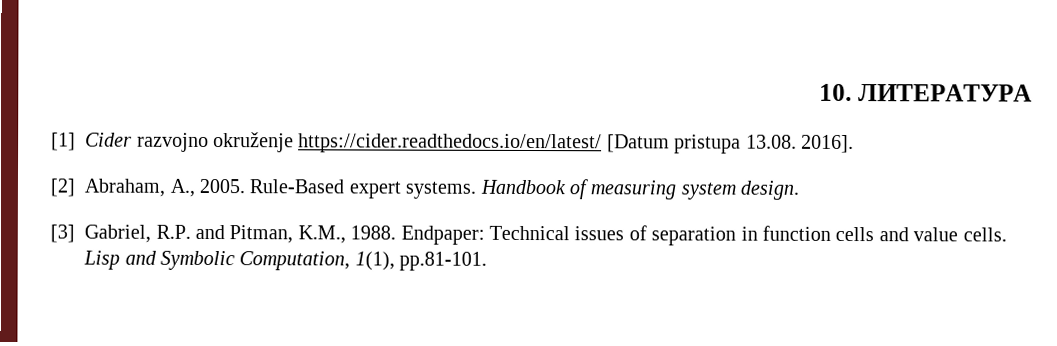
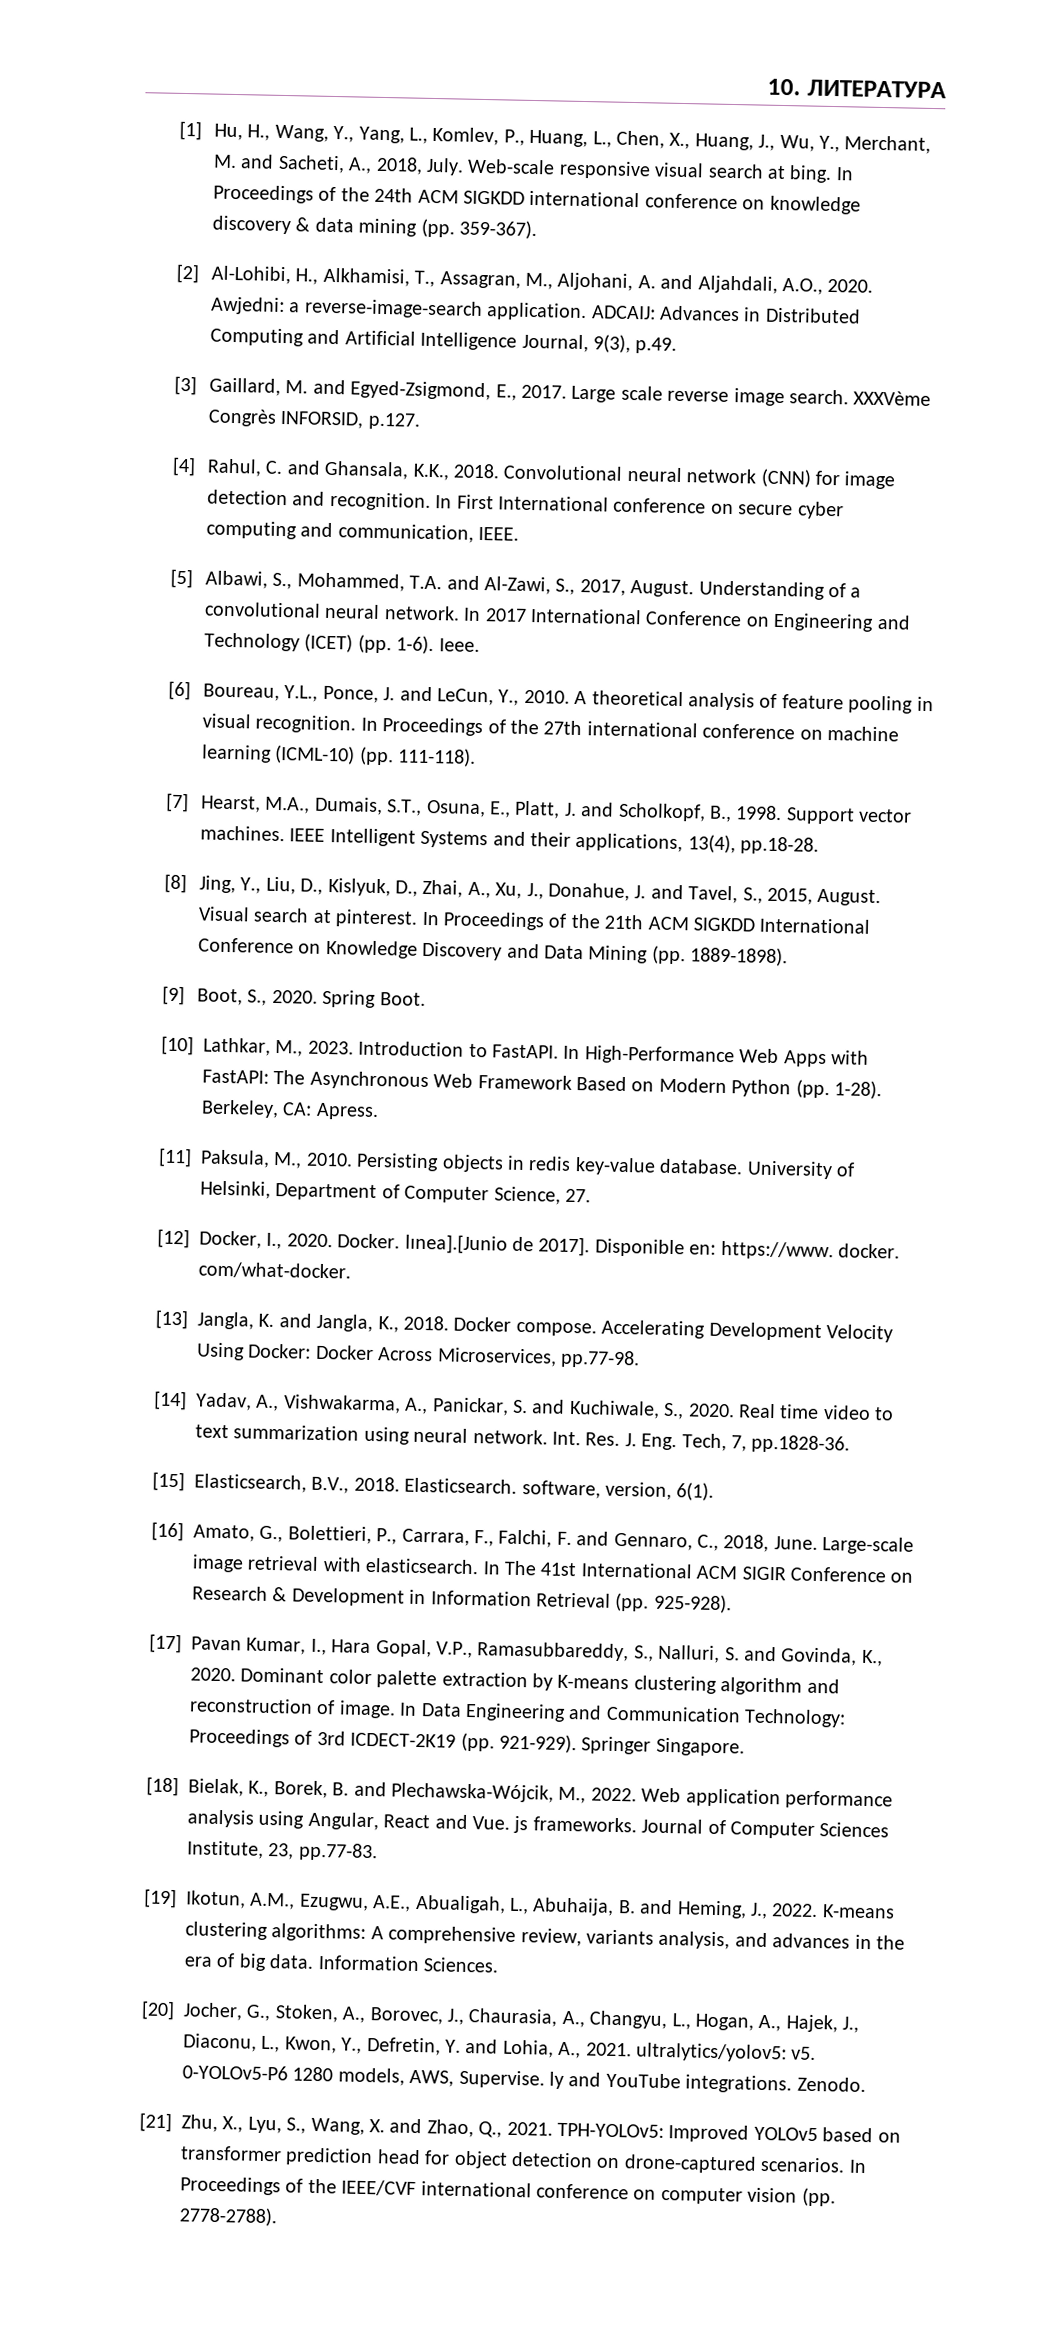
[85,132,854,154] [50,178,800,200] [50,224,1007,246] [83,250,488,271] Cider razvojno okruženje https://cider.readthedocs.io/en/latest/ [Datum pristupa 13.08. 2016]. // [2] Abraham, A., 2005. Rule‐Based expert systems. Handbook of measuring system design. // [3] Gabriel, R.P. and Pitman, K.M., 1988. Endpaper: Technical issues of separation in function cells and value cells. Lisp and Symbolic Computation, 1(1), pp.81-101. -> [214,123,932,154] [213,154,854,183] [213,184,861,215] [212,215,538,240] [176,263,874,295] [210,296,861,324] [210,327,678,354] [174,375,932,407] [208,408,421,430] [172,456,896,490] [207,489,844,520] [206,520,520,543] [170,568,862,600] [204,601,911,632] [204,632,480,655] [168,680,934,714] [202,713,900,742] [202,744,477,767] [165,792,913,825] [200,825,820,855] [164,873,882,907] [198,906,871,934] [198,937,789,967] [162,985,426,1009] [161,1035,870,1068] [202,1069,883,1100] [201,1099,379,1121] [158,1147,856,1180] [200,1180,592,1205] [157,1228,901,1261] [198,1261,352,1280] [155,1309,894,1343] [197,1342,641,1369] [153,1390,895,1421] [195,1424,851,1454] [152,1471,715,1501] [151,1521,915,1555] [192,1554,914,1583] [192,1585,732,1614] [149,1633,883,1667] [190,1667,840,1696] [189,1697,847,1728] [189,1728,745,1757] [146,1776,894,1810] [187,1809,890,1839] [187,1840,378,1862] [143,1888,895,1920] [185,1921,906,1950] [184,1952,500,1973] [141,2000,860,2033] [183,2033,817,2063] [182,2064,866,2094] [139,2112,901,2143] [180,2145,867,2174] [180,2176,836,2207] [179,2206,278,2227] Hu, H., Wang, Y., Yang, L., Komlev, P., Huang, L., Chen, X., Huang, J., Wu, Y., Merchant, M. and Sacheti, A., 2018, July. Web-scale responsive visual search at bing. In Proceedings of the 24th ACM SIGKDD international conference on knowledge discovery & data mining (pp. 359-367). // [2] Al-Lohibi, H., Alkhamisi, T., Assagran, M., Aljohani, A. and Aljahdali, A.O., 2020. Awjedni: a reverse-image-search application. ADCAIJ: Advances in Distributed Computing and Artificial Intelligence Journal, 9(3), p.49. // [3] Gaillard, M. and Egyed-Zsigmond, E., 2017. Large scale reverse image search. XXXVème Congrès INFORSID, p.127. // [4] Rahul, C. and Ghansala, K.K., 2018. Convolutional neural network (CNN) for image detection and recognition. In First International conference on secure cyber computing and communication, IEEE. // [5] Albawi, S., Mohammed, T.A. and Al-Zawi, S., 2017, August. Understanding of a convolutional neural network. In 2017 International Conference on Engineering and Technology (ICET) (pp. 1-6). Ieee. // [6] Boureau, Y.L., Ponce, J. and LeCun, Y., 2010. A theoretical analysis of feature pooling in visual recognition. In Proceedings of the 27th international conference on machine learning (ICML-10) (pp. 111-118). // [7] Hearst, M.A., Dumais, S.T., Osuna, E., Platt, J. and Scholkopf, B., 1998. Support vector machines. IEEE Intelligent Systems and their applications, 13(4), pp.18-28. // [8] Jing, Y., Liu, D., Kislyuk, D., Zhai, A., Xu, J., Donahue, J. and Tavel, S., 2015, August. Visual search at pinterest. In Proceedings of the 21th ACM SIGKDD International Conference on Knowledge Discovery and Data Mining (pp. 1889-1898). // [9] Boot, S., 2020. Spring Boot. // [10] Lathkar, M., 2023. Introduction to FastAPI. In High-Performance Web Apps with FastAPI: The Asynchronous Web Framework Based on Modern Python (pp. 1-28). Berkeley, CA: Apress. // [11] Paksula, M., 2010. Persisting objects in redis key-value database. University of Helsinki, Department of Computer Science, 27. // [12] Docker, I., 2020. Docker. lınea].[Junio de 2017]. Disponible en: https://www. docker. com/what-docker. // [13] Jangla, K. and Jangla, K., 2018. Docker compose. Accelerating Development Velocity Using Docker: Docker Across Microservices, pp.77-98. // [14] Yadav, A., Vishwakarma, A., Panickar, S. and Kuchiwale, S., 2020. Real time video to text summarization using neural network. Int. Res. J. Eng. Tech, 7, pp.1828-36. // [15] Elasticsearch, B.V., 2018. Elasticsearch. software, version, 6(1). // [16] Amato, G., Bolettieri, P., Carrara, F., Falchi, F. and Gennaro, C., 2018, June. Large-scale image retrieval with elasticsearch. In The 41st International ACM SIGIR Conference on Research & Development in Information Retrieval (pp. 925-928). // [17] Pavan Kumar, I., Hara Gopal, V.P., Ramasubbareddy, S., Nalluri, S. and Govinda, K., 2020. Dominant color palette extraction by K-means clustering algorithm and reconstruction of image. In Data Engineering and Communication Technology: Proceedings of 3rd ICDECT-2K19 (pp. 921-929). Springer Singapore. // [18] Bielak, K., Borek, B. and Plechawska-Wójcik, M., 2022. Web application performance analysis using Angular, React and Vue. js frameworks. Journal of Computer Sciences Institute, 23, pp.77-83. // [19] Ikotun, A.M., Ezugwu, A.E., Abualigah, L., Abuhaija, B. and Heming, J., 2022. K-means clustering algorithms: A comprehensive review, variants analysis, and advances in the era of big data. Information Sciences. // [20] Jocher, G., Stoken, A., Borovec, J., Chaurasia, A., Changyu, L., Hogan, A., Hajek, J., Diaconu, L., Kwon, Y., Defretin, Y. and Lohia, A., 2021. ultralytics/yolov5: v5. 0-YOLOv5-P6 1280 models, AWS, Supervise. ly and YouTube integrations. Zenodo. // [21] Zhu, X., Lyu, S., Wang, X. and Zhao, Q., 2021. TPH-YOLOv5: Improved YOLOv5 based on transformer prediction head for object detection on drone-captured scenarios. In Proceedings of the IEEE/CVF international conference on computer vision (pp. 2778-2788).

